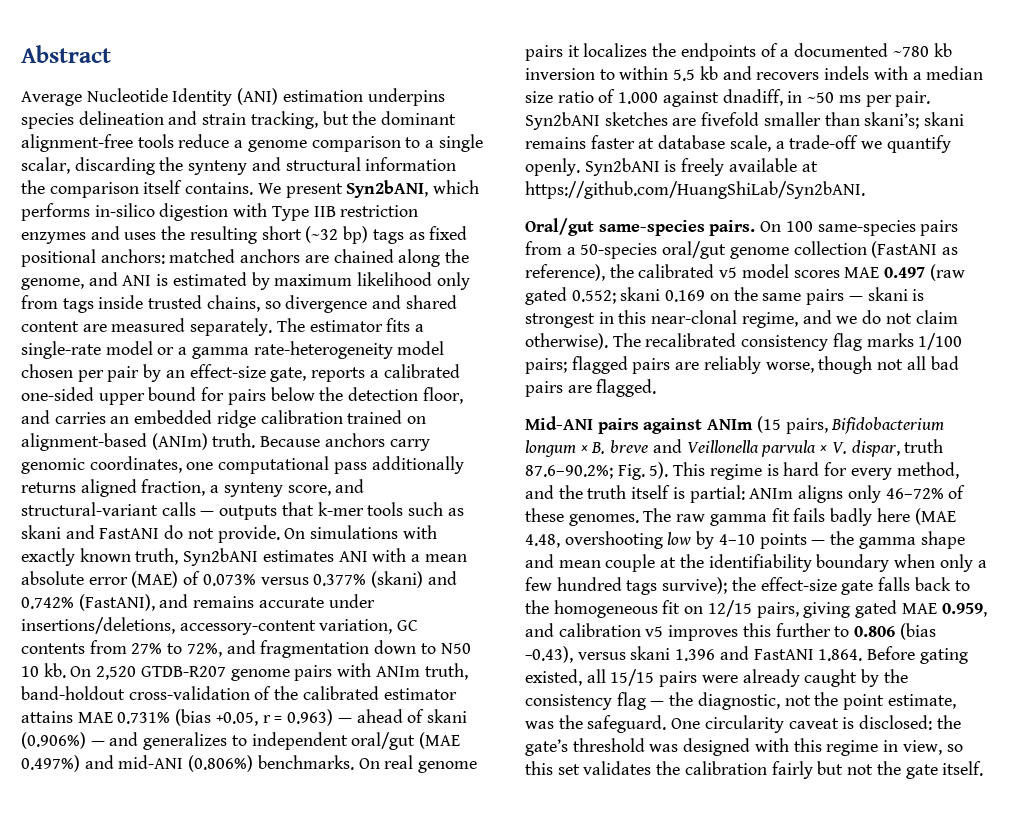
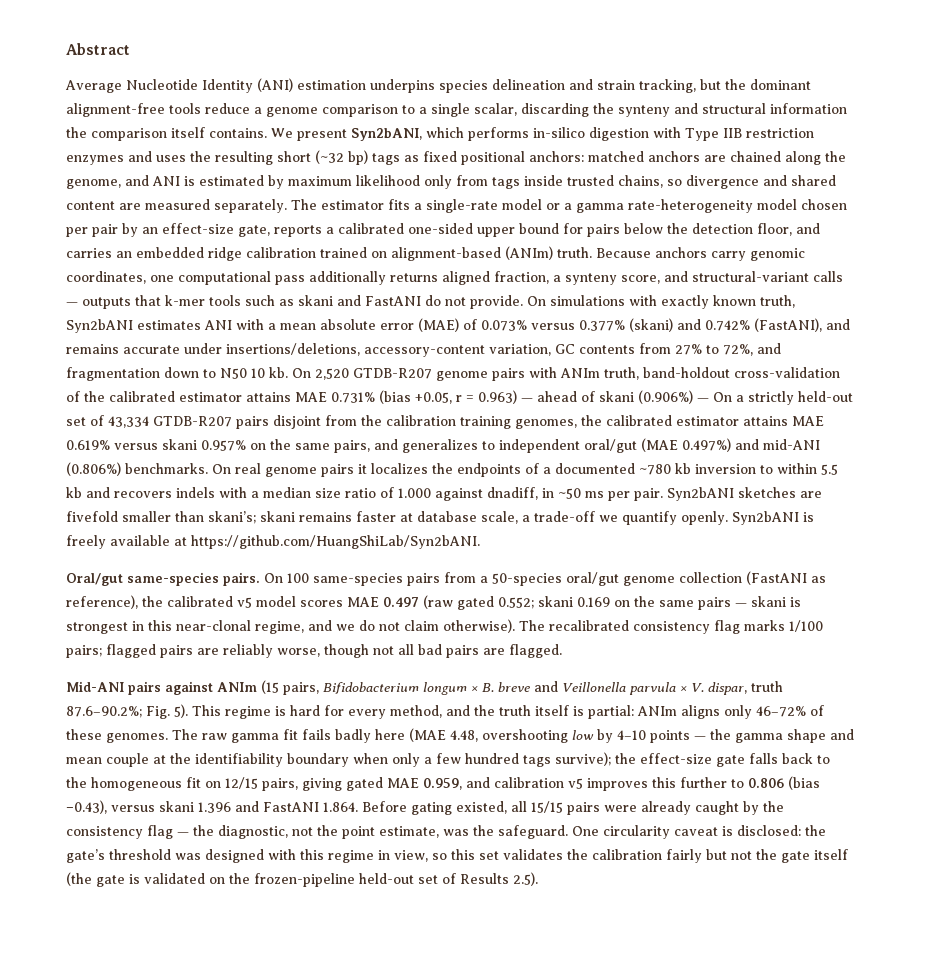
(105, 743) none -> [713,391,853,405] [66,415,824,429] [66,439,370,453] On a strictly held-out set of 43,334 GTDB-R207 pairs disjoint from the calibration training genomes, the calibrated estimator attains MAE 0.619% versus skani 0.957% on the same pairs,
[942,761,984,776] itself. -> [814,849,848,860] [66,872,538,887] itself (the gate is validated on the frozen-pipeline held-out set of Results 2.5).

